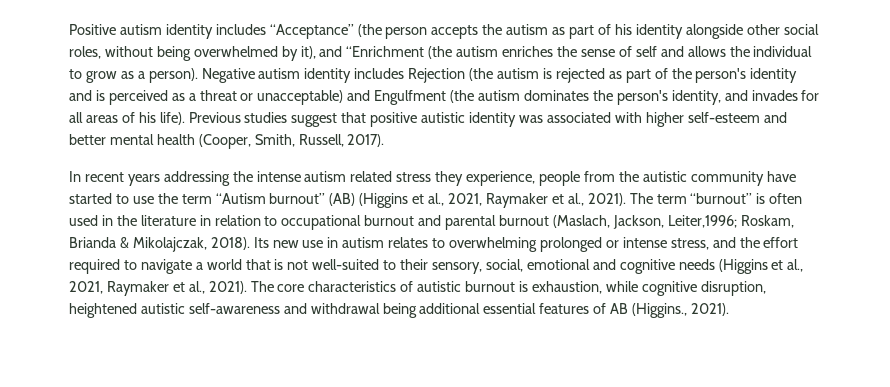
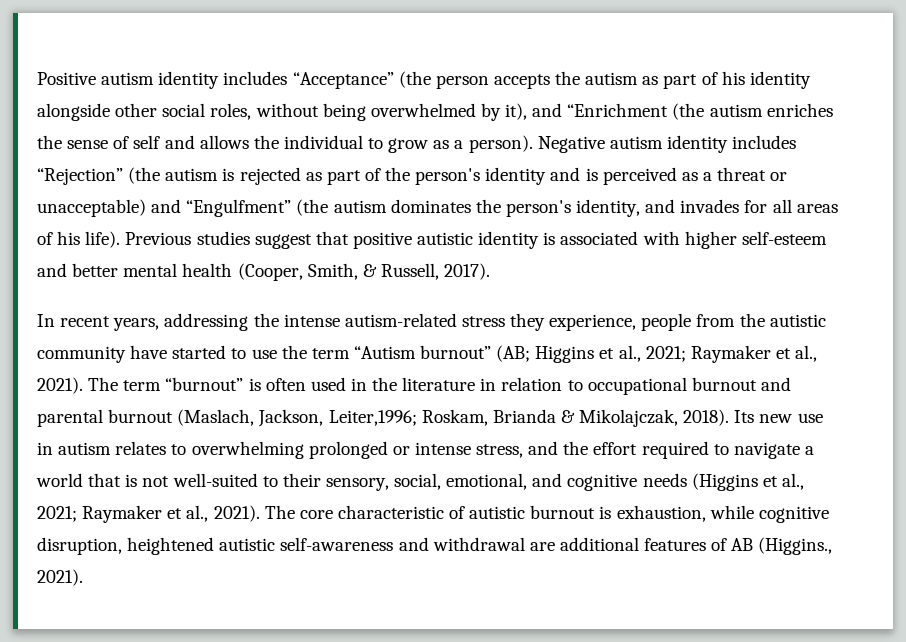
[408,68,466,83] Rejection -> [37,168,123,185] “Rejection”
[374,90,447,105] Engulfment -> [186,199,292,217] “Engulfment”
[518,115,543,123] was -> [543,232,556,245] is
(295, 140) none -> [362,264,377,277] &
[127,174,160,186] years -> [113,318,160,331] years,
[304,171,393,182] autism related -> [344,313,457,327] autism-related
[329,193,483,208] (AB) (Higgins et al., 2021, -> [496,345,686,363] (AB; Higgins et al., 2021;
[526,259,590,270] emotional -> [446,473,528,490] emotional,
[69,281,103,294] 2021, -> [37,506,77,522] 2021;
[308,281,397,292] characteristics -> [337,505,444,519] characteristic
[382,303,537,318] being additional essential -> [529,537,639,551] are additional

